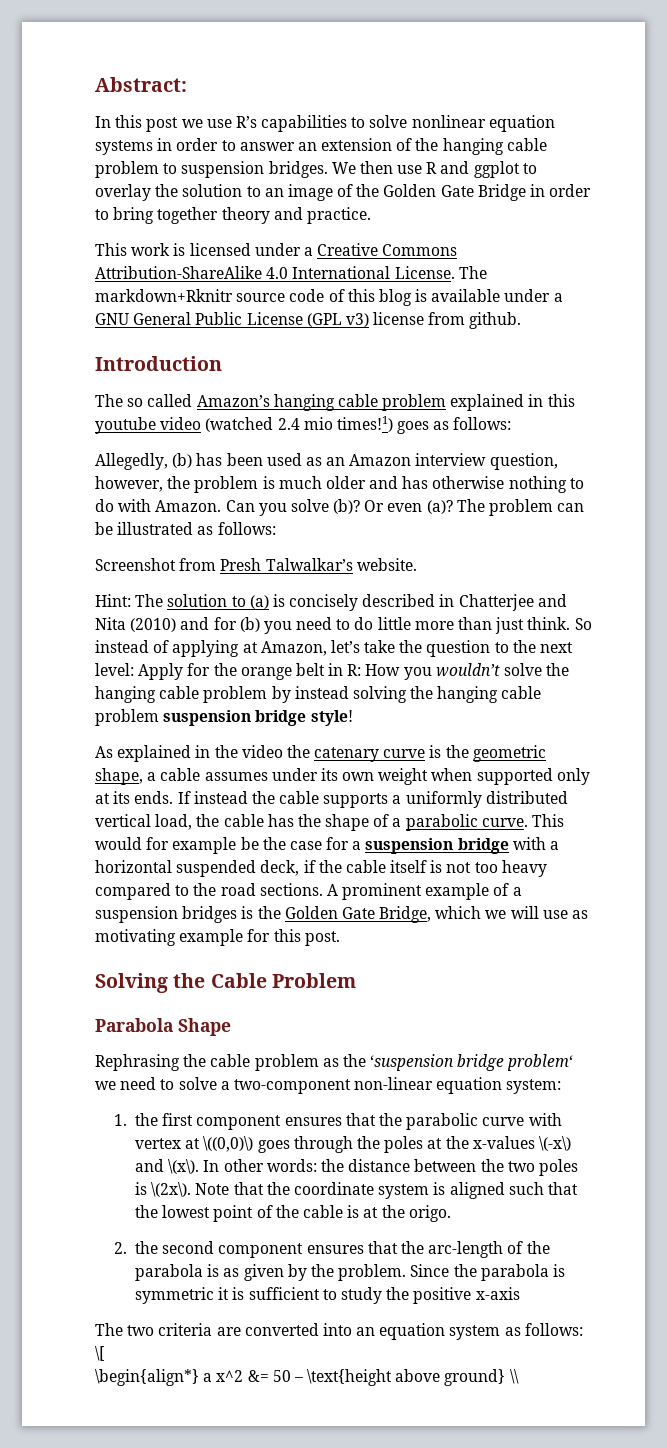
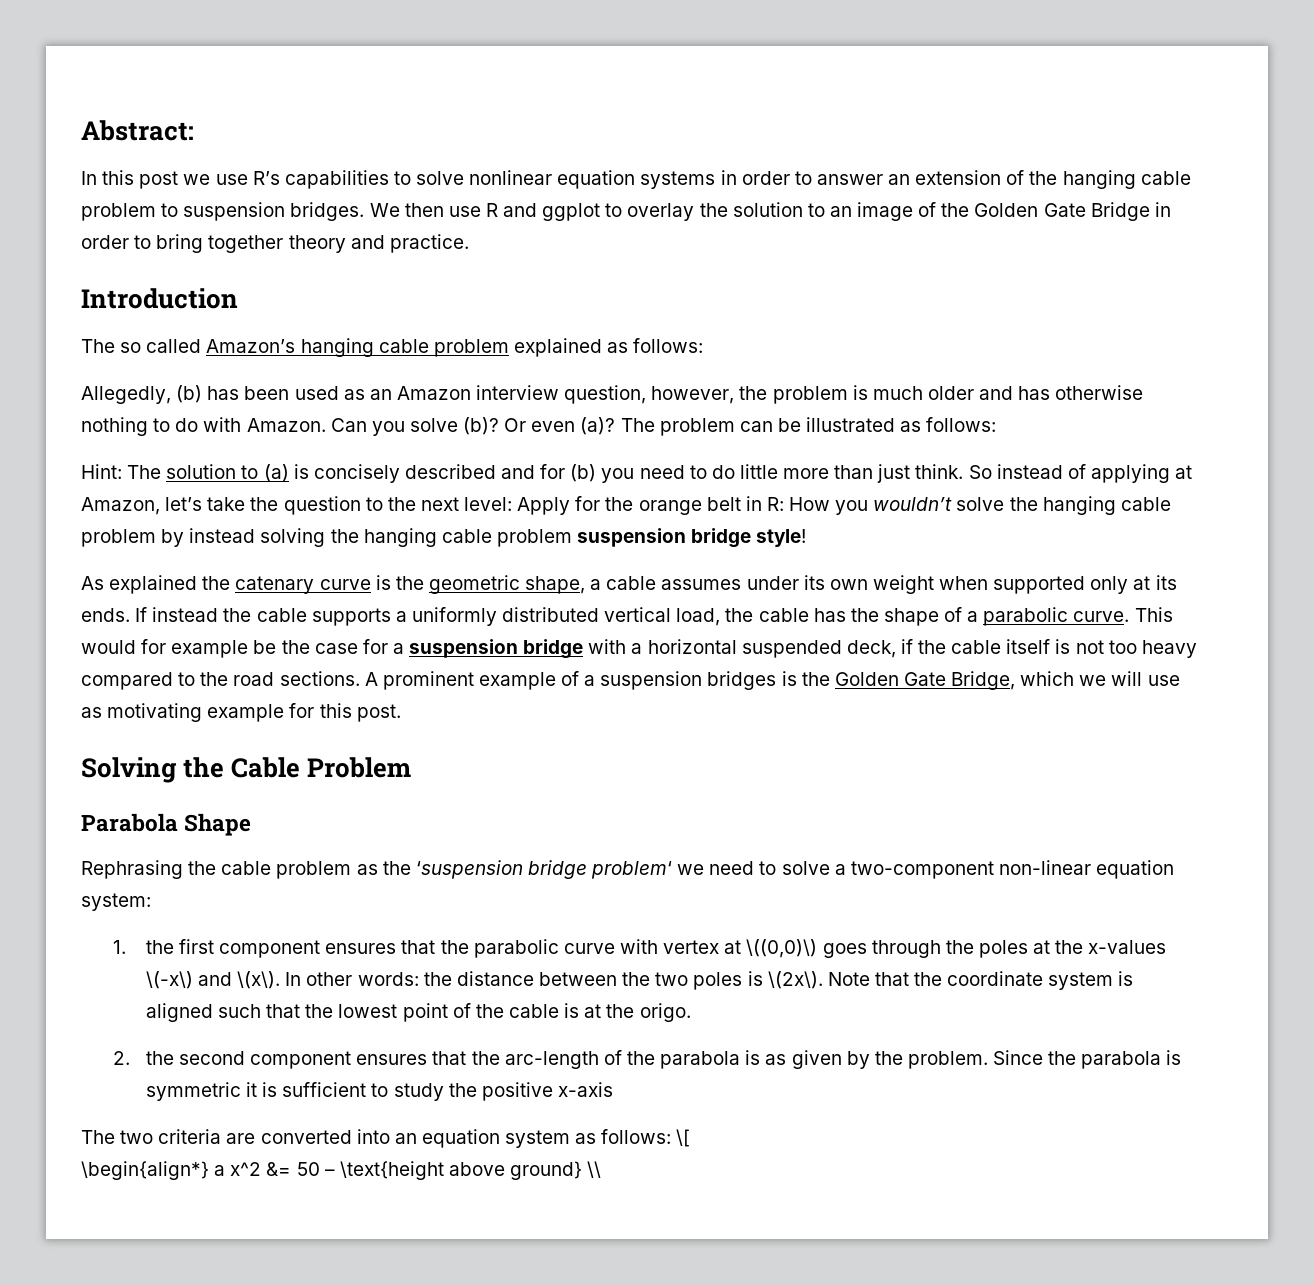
[95,243,458,256] [95,266,487,279] [95,289,563,306] [95,312,522,329] // This work is licensed under a Creative Commons Attribution-ShareAlike 4.0 International License. The markdown+Rknitr source code of this blog is available under a GNU General Public License (GPL v3) license from github. -> (469, 243) none
[528,394,575,407] [95,416,430,434] in this youtube video (watched 2.4 mio times!1) goes -> (602, 347) none
[95,558,417,571] // Screenshot from Presh Talwalkar’s website. -> (997, 424) none
[439,594,567,611] [95,617,177,632] in Chatterjee and Nita (2010) -> (496, 471) none
[195,745,283,758] in the video -> (198, 584) none

